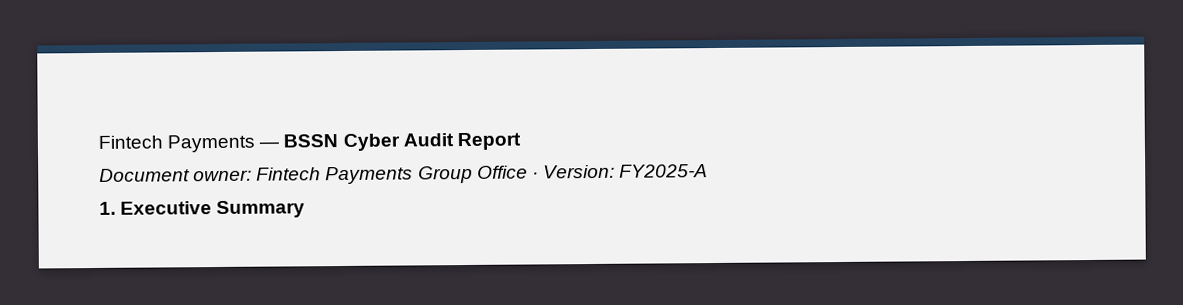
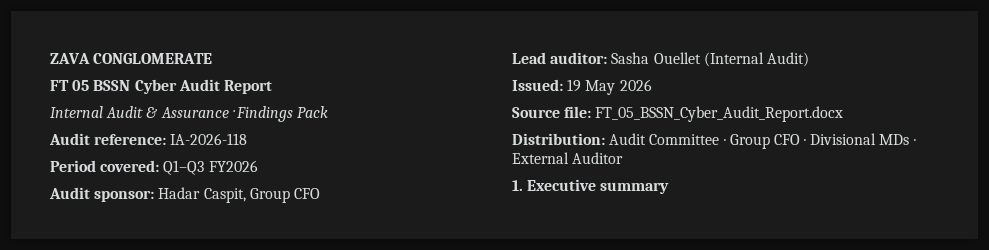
[98,134,280,153] Fintech Payments — -> [50,53,213,64] [50,80,90,91] ZAVA CONGLOMERATE // FT 05
[99,164,709,185] Document owner: Fintech Payments Group Office · Version: FY2025-A -> [50,106,329,122] [49,133,248,145] [50,160,258,175] [49,187,320,203] [512,52,809,67] [512,79,652,95] [512,106,844,122] [512,133,916,149] [512,152,624,164] Internal Audit & Assurance · Findings Pack // Audit reference: IA-2026-118 // Period covered: Q1–Q3 FY2026 // Audit sponsor: Hadar Caspit, Group CFO // Lead auditor: Sasha Ouellet (Internal Audit) // Issued: 19 May 2026 // Source file: FT_05_BSSN_Cyber_Audit_Report.docx // Distribution: Audit Committee · Group CFO · Divisional MDs · External Auditor
[216,200,306,219] Summary -> [600,182,670,194] summary

